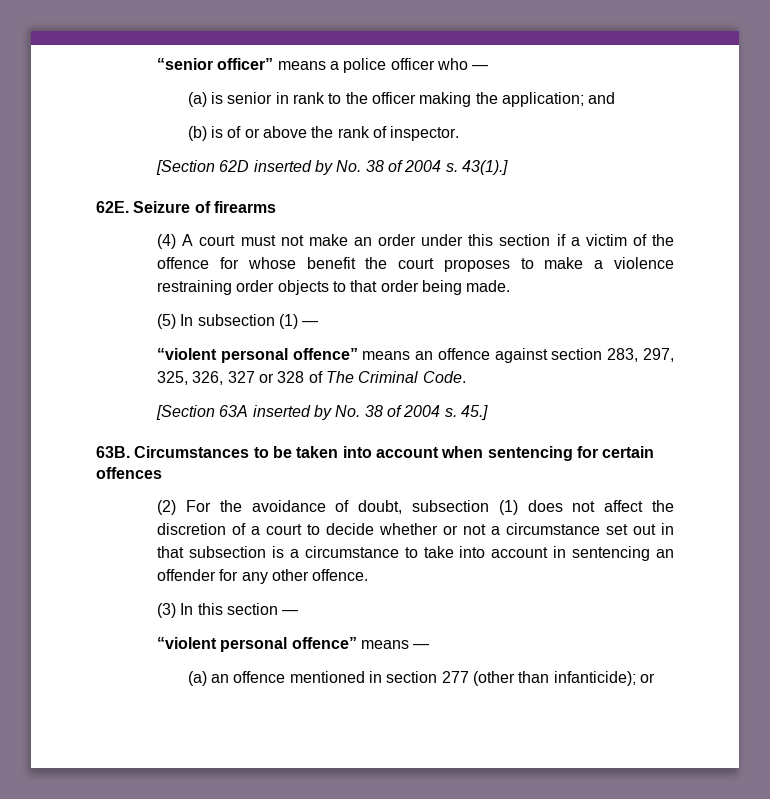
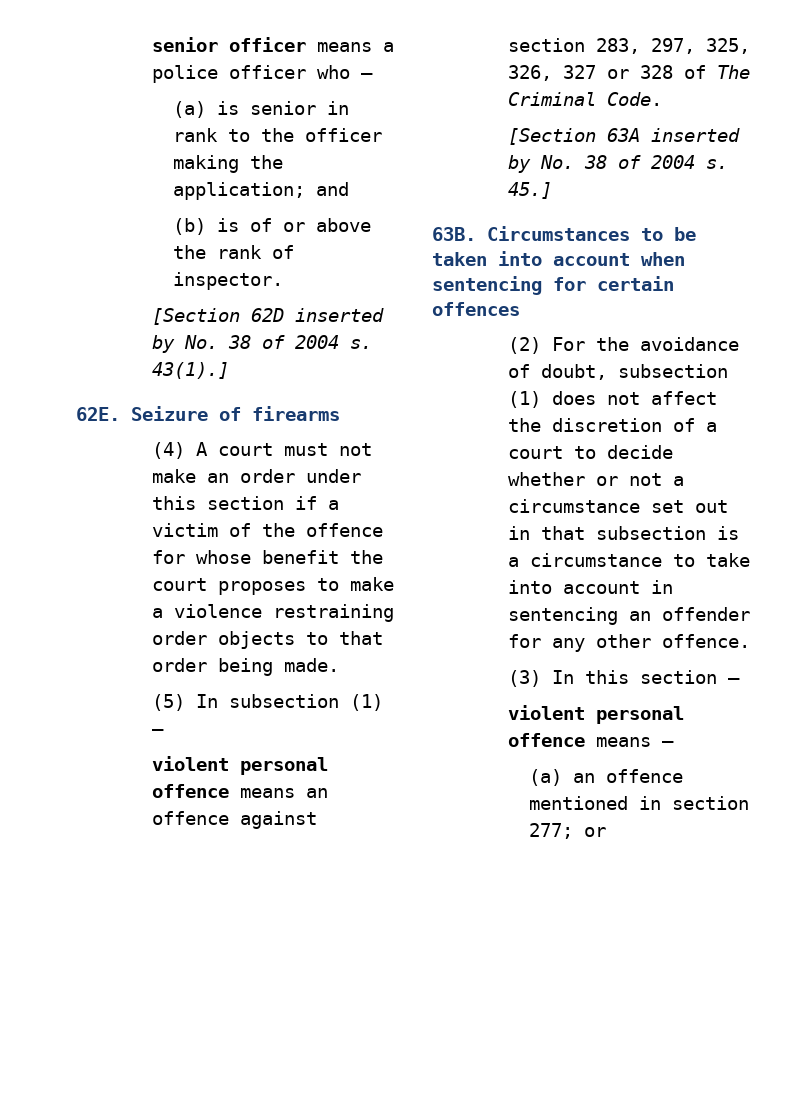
[157,58,274,70] “senior officer” -> [151,37,306,52] senior officer
[157,348,358,363] “violent personal offence” -> [151,756,328,775] [151,784,229,798] violent personal offence
[157,637,357,652] “violent personal offence” -> [507,705,684,724] [507,733,585,747] violent personal offence
[441,671,636,686] 277 (other than infanticide); -> [528,823,573,839] 277;

